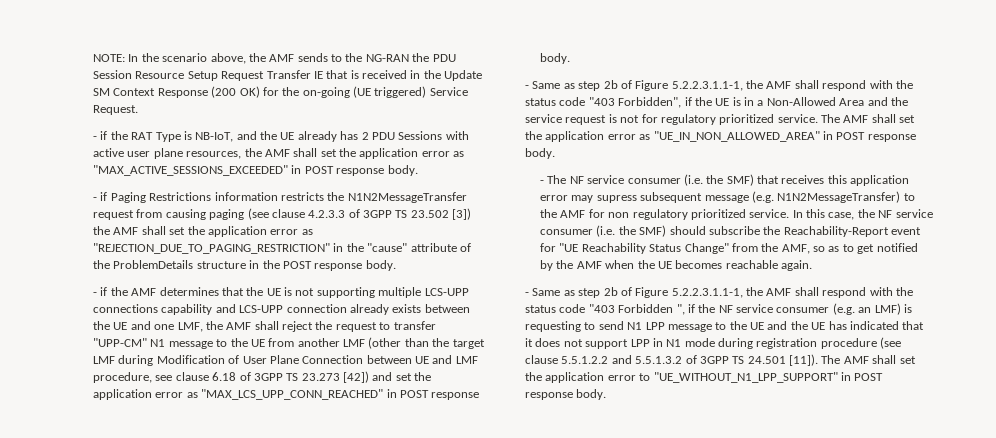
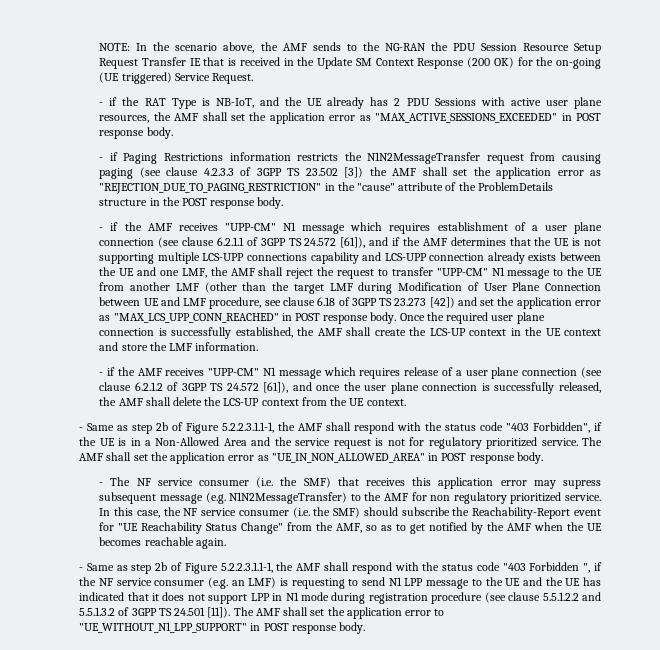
(157, 292) none -> [178,222,603,234] [99,237,447,248] receives "UPP-CM" N1 message which requires establishment of a user plane connection (see clause 6.2.1.1 of 3GPP TS 24.572 [61]), and if the AMF
(571, 58) none -> [399,312,545,324] [99,327,601,339] [99,342,259,351] [99,367,602,379] [99,382,601,394] [99,397,406,406] Once the required user plane connection is successfully established, the AMF shall create the LCS-UP context in the UE context and store the LMF information. // - if the AMF receives "UPP-CM" N1 message which requires release of a user plane connection (see clause 6.2.1.2 of 3GPP TS 24.572 [61]), and once the user plane connection is successfully released, the AMF shall delete the LCS-UP context from the UE context.

